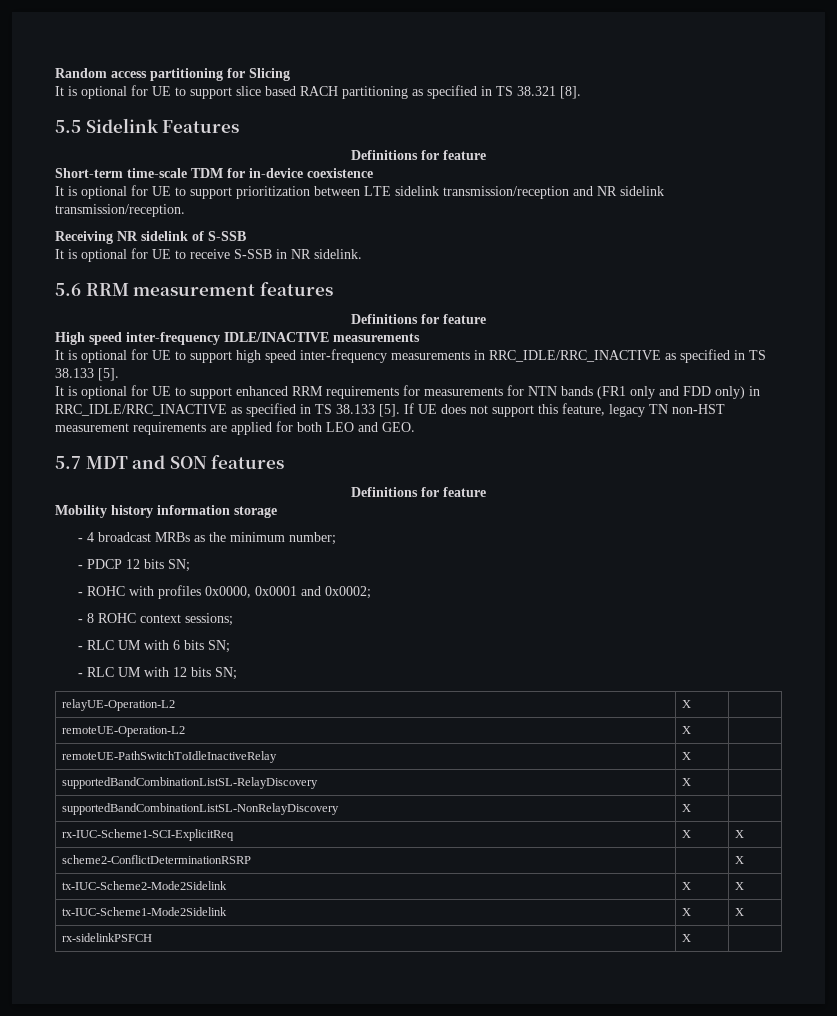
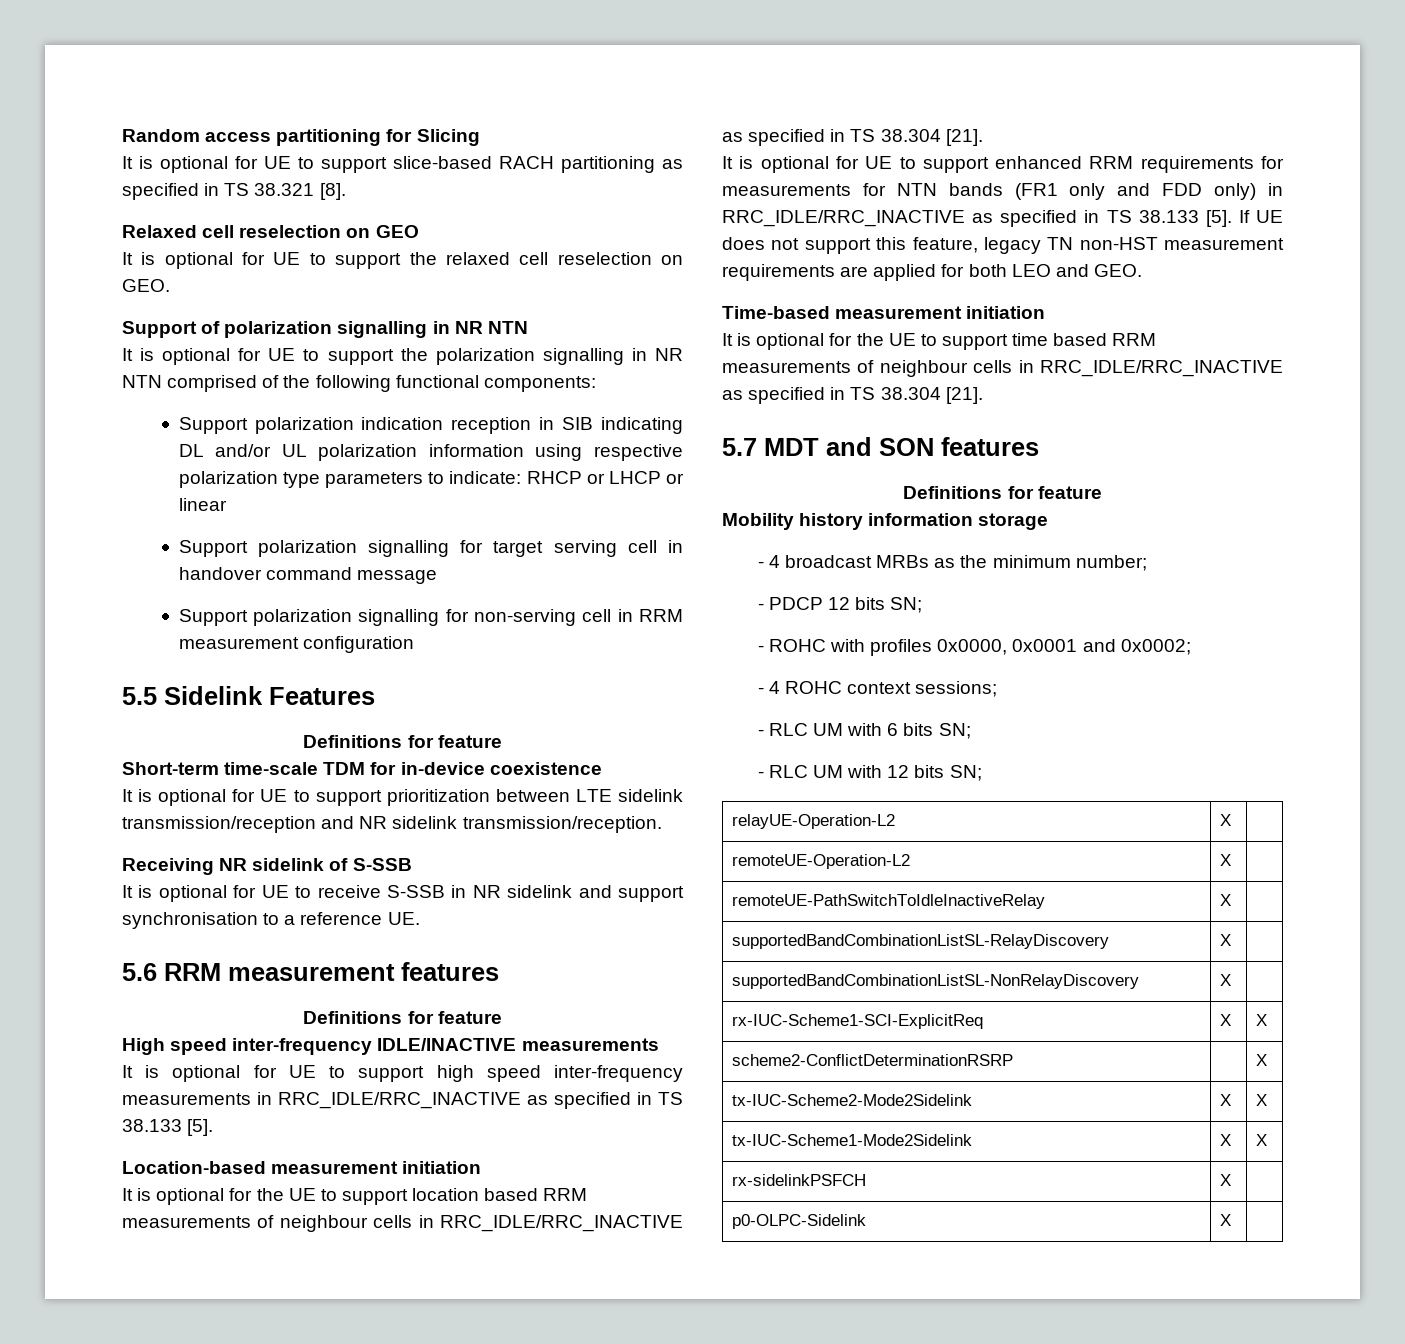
[236,86,296,96] slice based -> [393,156,492,169] slice-based
(581, 92) none -> [122,225,419,238] [122,252,684,269] [122,279,170,292] [122,321,528,338] [122,348,684,365] [122,375,596,392] [178,417,684,434] [178,444,683,461] [178,471,685,488] [178,498,227,511] [178,540,684,557] [178,567,437,584] [178,609,683,626] [178,636,414,653] // Relaxed cell reselection on GEO // It is optional for UE to support the relaxed cell reselection on GEO. // Support of polarization signalling in NR NTN // It is optional for UE to support the polarization signalling in NR NTN comprised of the following functional components: // Support polarization indication reception in SIB indicating DL and/or UL polarization information using respective polarization type parameters to indicate: RHCP or LHCP or linear // Support polarization signalling for target serving cell in handover command message // Support polarization signalling for non-serving cell in RRM measurement configuration
[314,249,362,259] sidelink. -> [507,885,685,902] [122,912,420,929] sidelink and support synchronisation to a reference UE.
(119, 374) none -> [122,1161,482,1174] [122,1188,588,1205] [122,1215,683,1232] [722,129,983,146] // Location-based measurement initiation // It is optional for the UE to support location based RRM measurements of neighbour cells in RRC_IDLE/RRC_INACTIVE as specified in TS 38.304 [21].
(415, 427) none -> [722,306,1046,319] [722,333,1157,350] [722,360,1283,377] [722,387,983,404] // Time-based measurement initiation // It is optional for the UE to support time based RRM measurements of neighbour cells in RRC_IDLE/RRC_INACTIVE as specified in TS 38.304 [21].
[87,613,95,623] 8 -> [768,681,780,694] 4
(692, 938) none -> [731,1214,866,1229] [1219,1214,1231,1226] // p0-OLPC-Sidelink | X |

